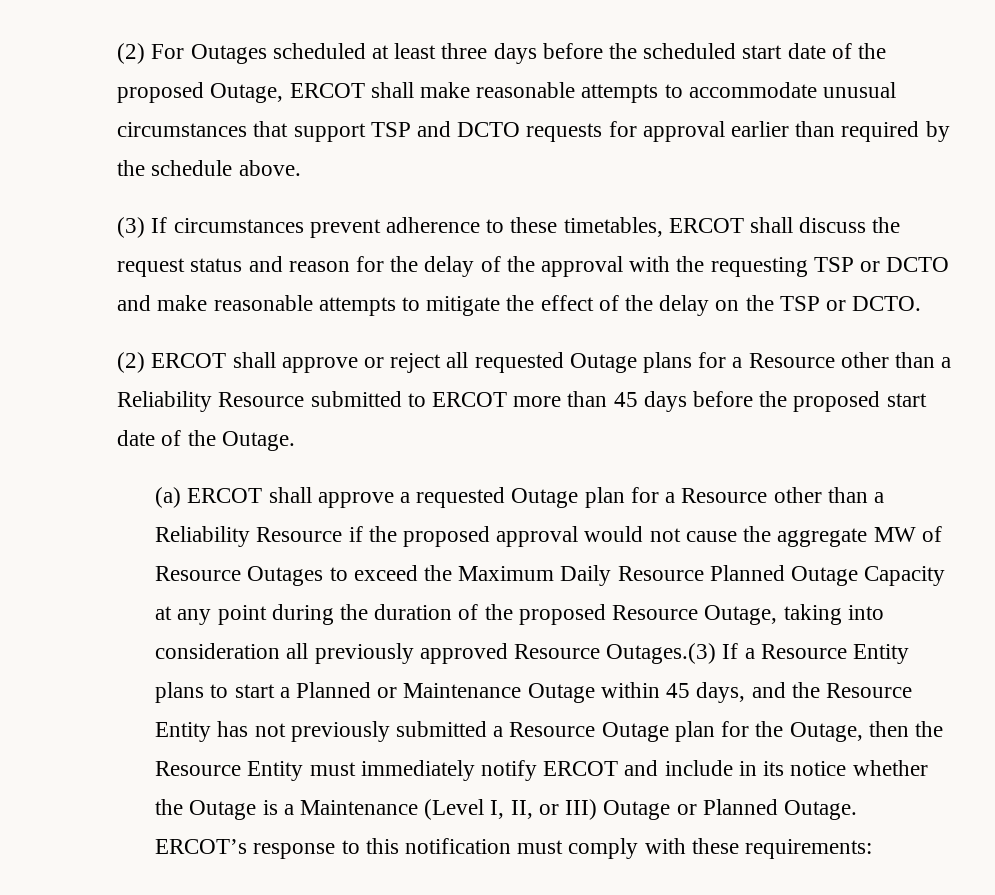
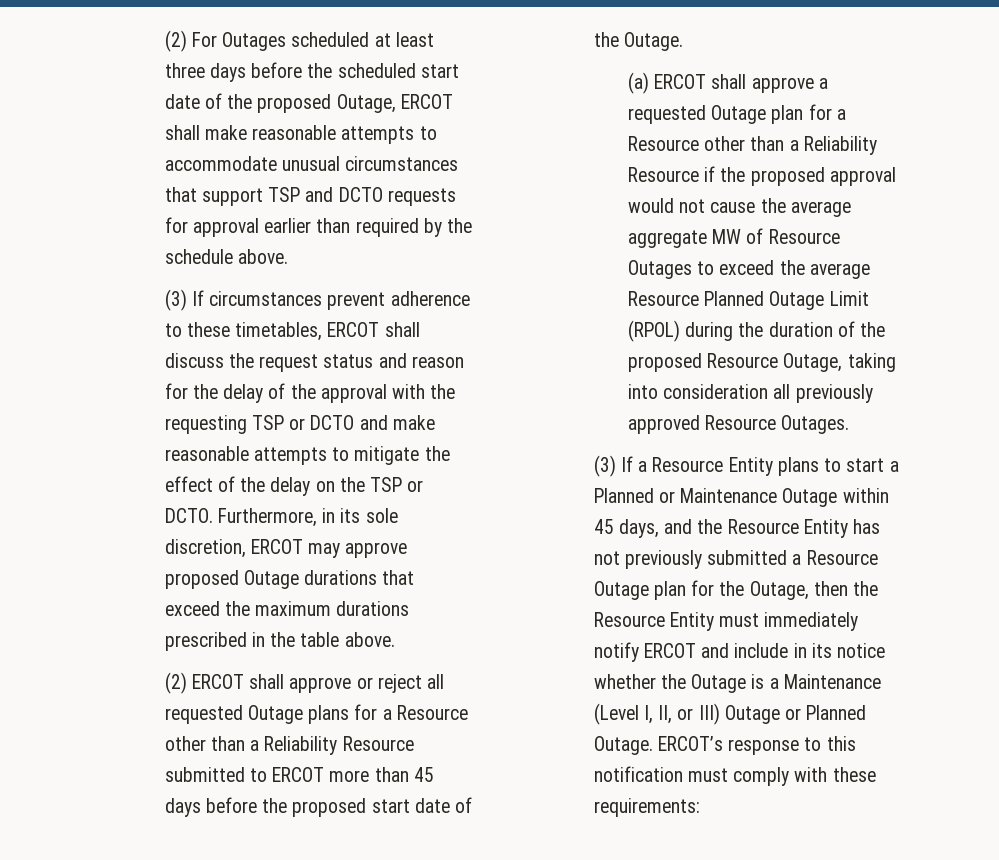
(922, 303) none -> [217,508,398,527] [164,539,408,558] [164,570,415,589] [164,601,410,616] [164,632,395,651] Furthermore, in its sole discretion, ERCOT may approve proposed Outage durations that exceed the maximum durations prescribed in the table above.
(772, 534) none -> [790,201,851,217] average
[458,565,612,586] Maximum Daily -> [809,263,870,279] average
[864,566,946,586] [155,605,267,625] Capacity at any point -> [829,291,869,306] [627,320,680,342] Limit (RPOL)
[606,643,717,664] Outages.(3) -> [781,415,850,434] [593,455,616,477] Outages. // (3)

